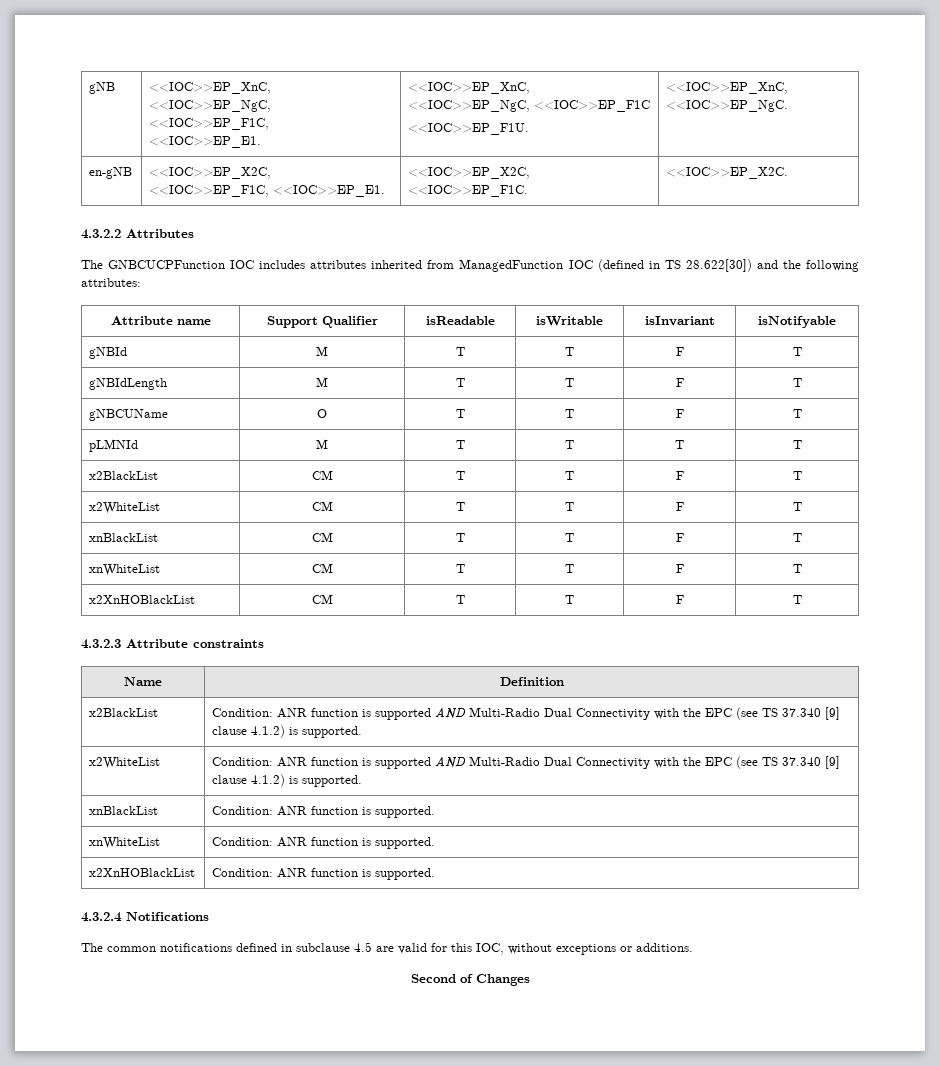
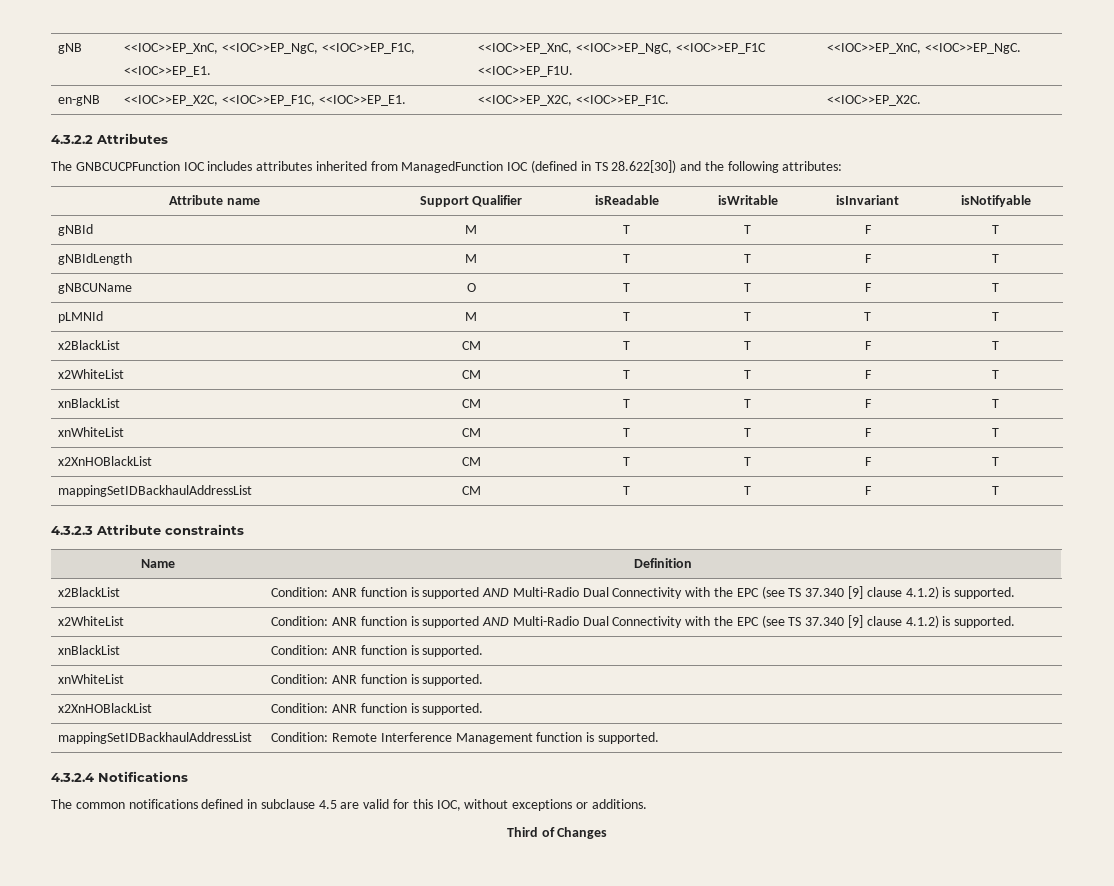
(802, 599) none -> [58,485,253,497] [461,486,481,495] [623,486,630,495] [744,486,751,495] [864,486,872,495] [992,486,999,495] // mappingSetIDBackhaulAddressList | CM | T | T | F | T
(436, 874) none -> [58,732,253,744] [271,732,659,744] // mappingSetIDBackhaulAddressList | Condition: Remote Interference Management function is supported.
[410,974,456,983] Second -> [506,827,538,837] Third

